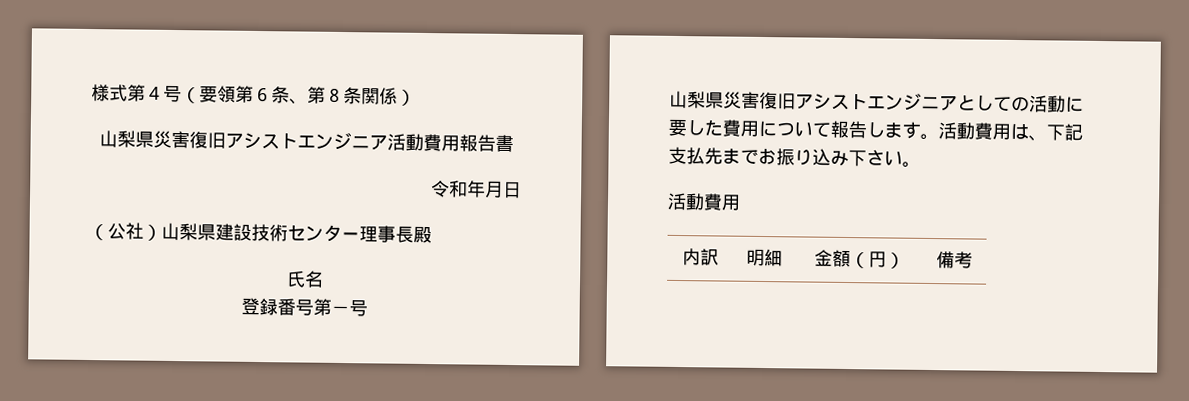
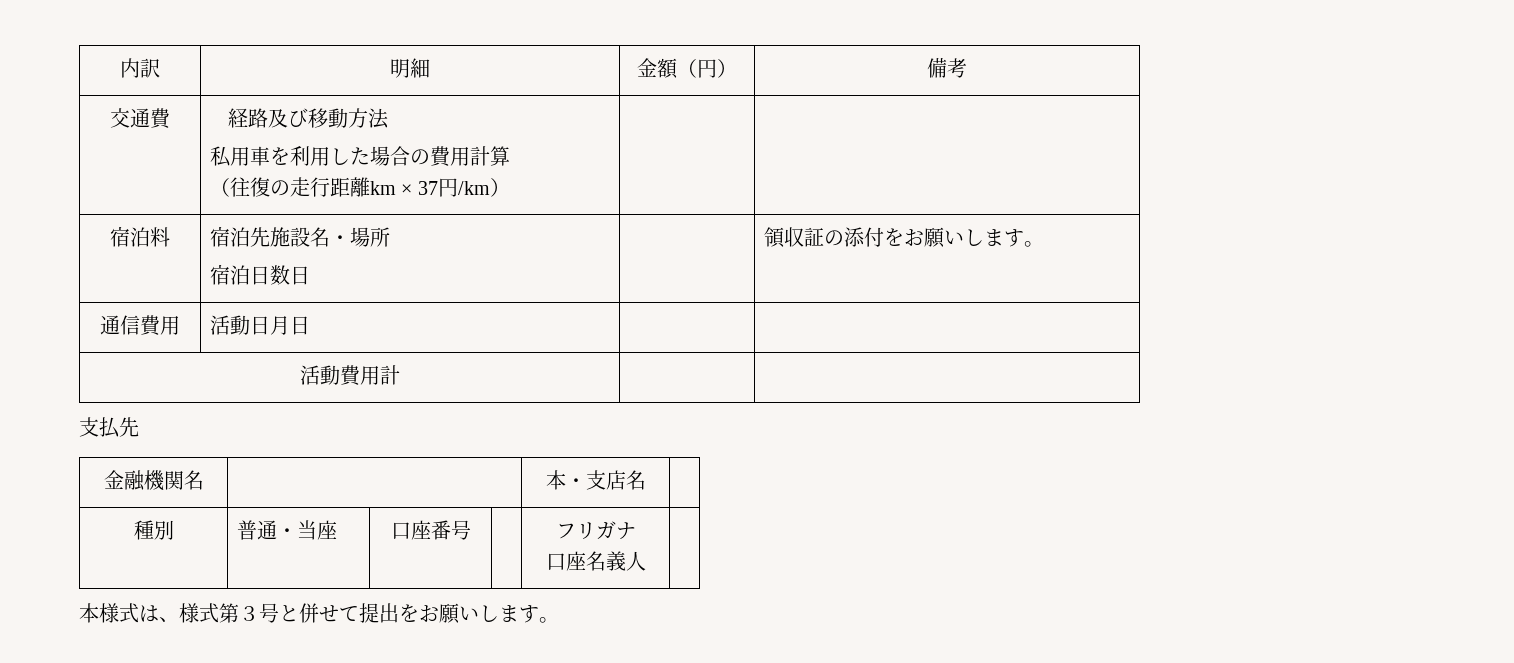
[91,84,416,106] [98,130,514,153] [431,180,522,199] [89,222,432,244] [285,270,324,288] [240,297,368,317] [669,90,1084,113] [668,118,1083,142] [668,146,921,168] [667,192,741,211] 様式第４号（要領第６条、第８条関係） // 山梨県災害復旧アシストエンジニア活動費用報告書 // 令和年月日 // （公社）山梨県建設技術センター理事長殿 // 氏名 // 登録番号第－号 // 山梨県災害復旧アシストエンジニアとしての活動に要した費用について報告します。活動費用は、下記支払先までお振り込み下さい。 // 活動費用 // -> (120, 68) none
(973, 260) none -> [110,108,171,129] [228,108,390,129] [209,146,510,167] [209,177,510,197] [110,226,170,247] [209,226,390,247] [209,264,310,285] [763,227,1044,248] [100,315,180,336] [209,315,310,335] [299,365,400,386] [79,417,139,438] [103,470,204,491] [545,470,646,490] [133,520,174,540] [236,520,337,540] [390,520,471,540] [555,521,636,540] [545,551,646,571] [79,603,559,624] // 交通費 | 経路及び移動方法 // 私用車を利用した場合の費用計算 // （往復の走行距離km × 37円/km） | | // 宿泊料 | 宿泊先施設名・場所 // 宿泊日数日 | | 領収証の添付をお願いします。 // 通信費用 | 活動日月日 | | // 活動費用計 | | // 支払先 // 金融機関名 | | 本・支店名 | // 種別 | 普通・当座 | 口座番号 | | フリガナ // 口座名義人 | // 本様式は、様式第３号と併せて提出をお願いします。

